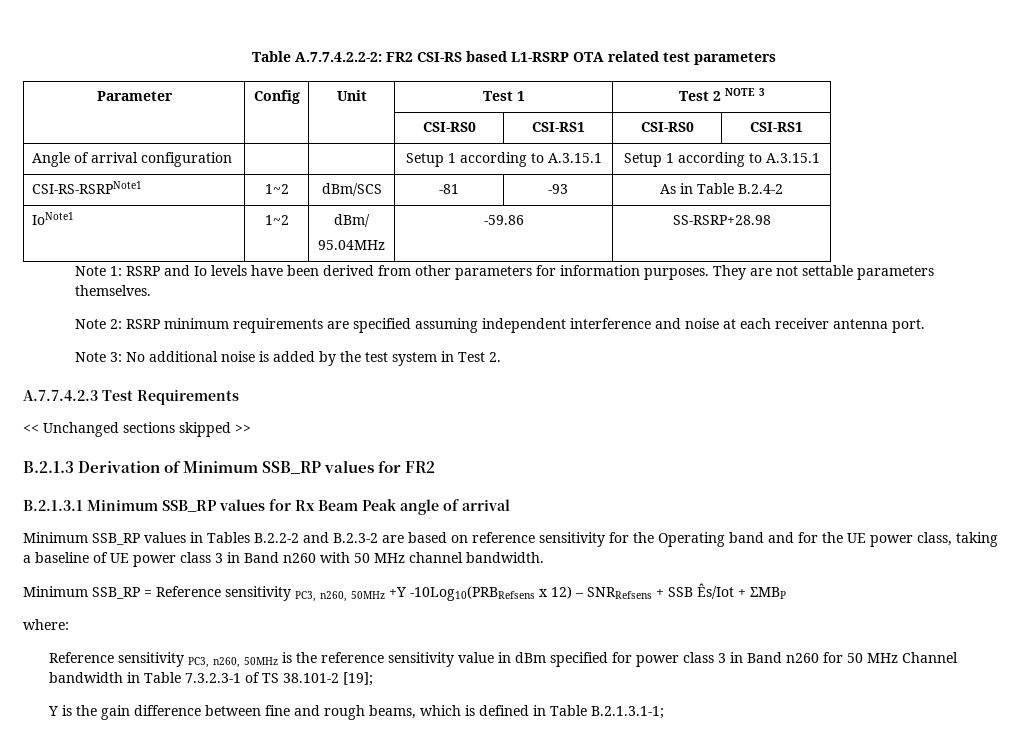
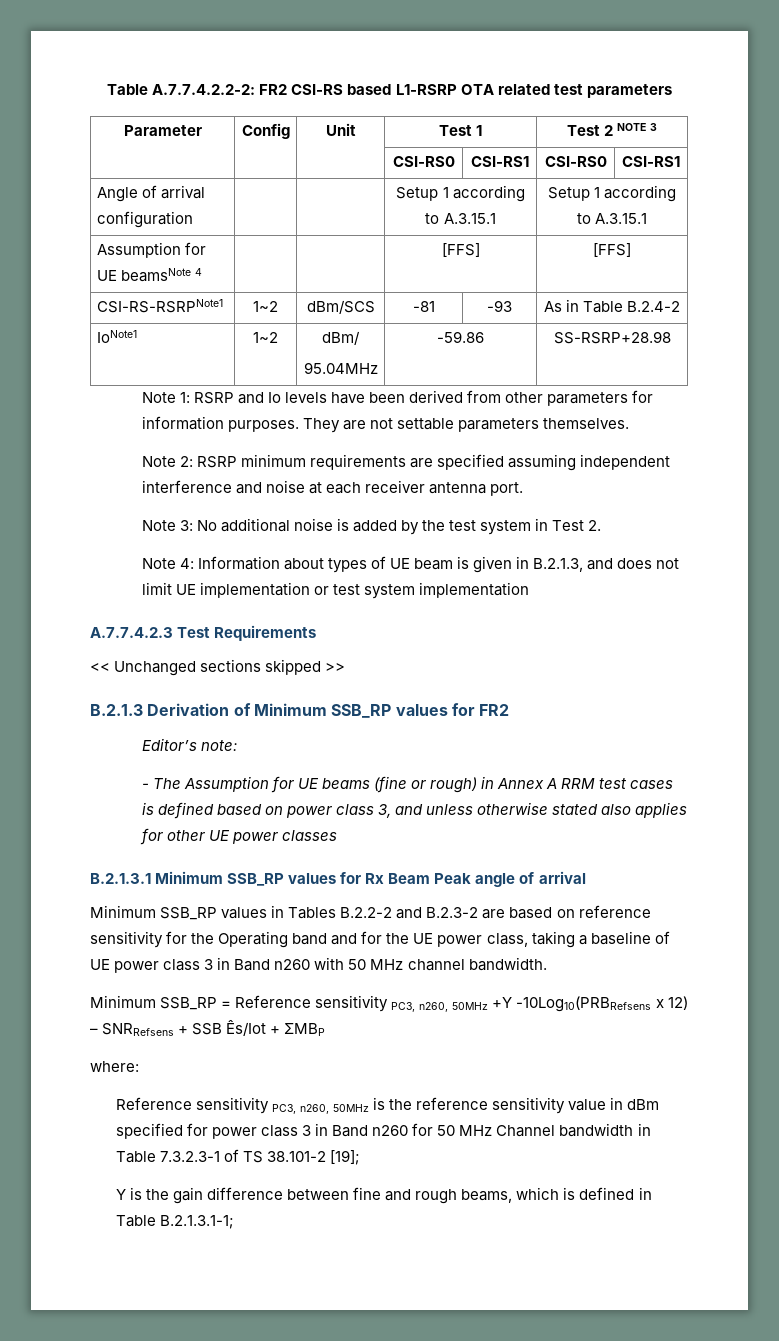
(820, 158) none -> [96,242,206,258] [96,268,202,282] [441,243,480,257] [593,243,631,257] // Assumption for UE beamsNote 4 | | | [FFS] | [FFS]
(501, 357) none -> [141,556,680,573] [141,582,530,599] // Note 4: Information about types of UE beam is given in B.2.1.3, and does not limit UE implementation or test system implementation
(436, 467) none -> [141,738,237,751] [141,776,674,793] [141,802,688,819] [139,828,337,845] // Editor’s note: // - The Assumption for UE beams (fine or rough) in Annex A RRM test cases is defined based on power class 3, and unless otherwise stated also applies for other UE power classes

